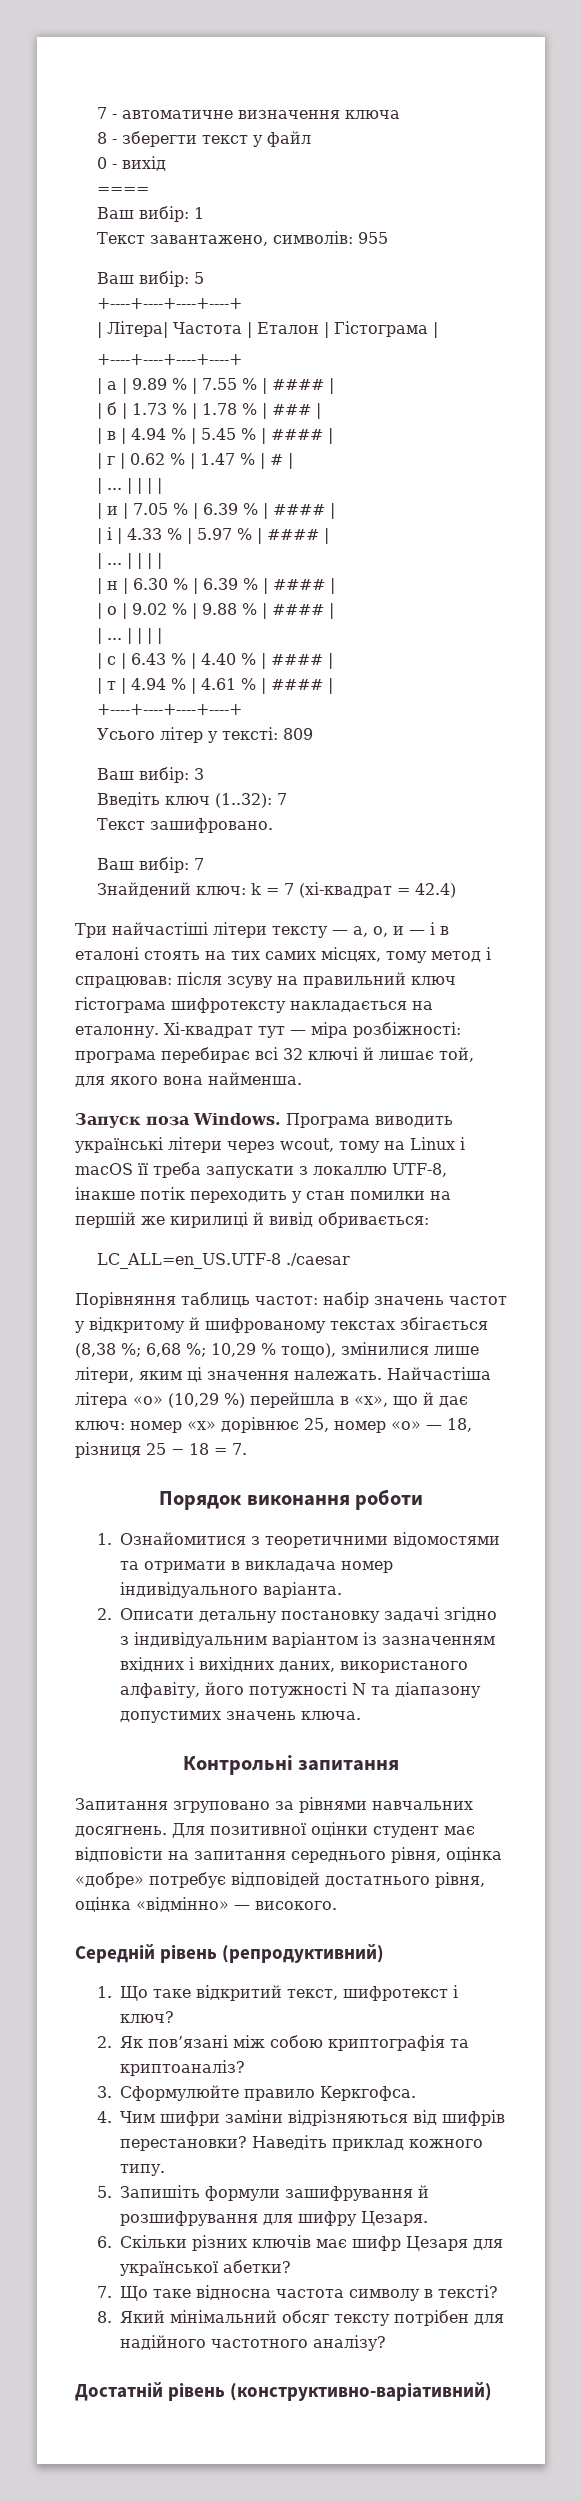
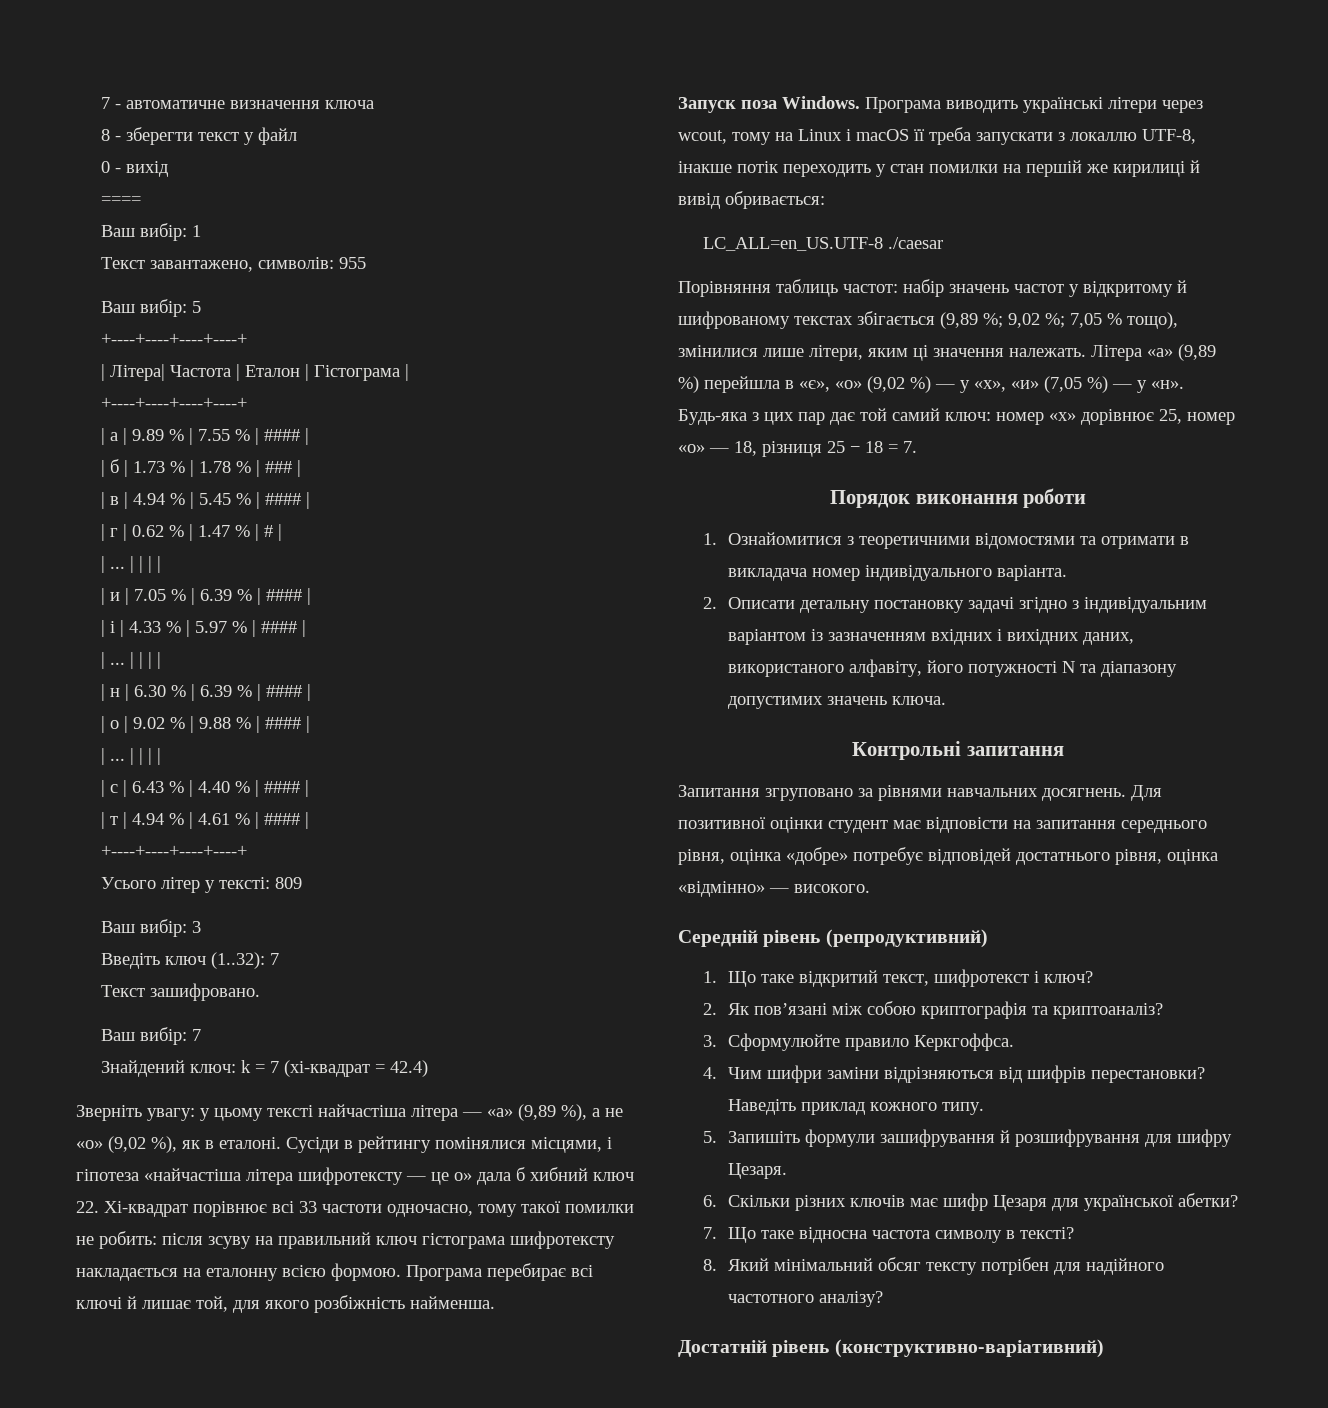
[75,922,449,938] [75,947,491,963] [75,976,172,988] Три найчастіші літери тексту — а, о, и — і в еталоні стоять на тих самих місцях, тому метод і спрацював: -> [76,1104,623,1121] [76,1136,612,1153] [76,1167,634,1185] [76,1201,634,1217] [76,1231,157,1249] Зверніть увагу: у цьому тексті найчастіша літера — «а» (9,89 %), а не «о» (9,02 %), як в еталоні. Сусіди в рейтингу помінялися місцями, і гіпотеза «найчастіша літера шифротексту — це о» дала б хибний ключ 22. Хі-квадрат порівнює всі 33 частоти одночасно, тому такої помилки не робить:
[75,1022,461,1038] [75,1051,156,1063] еталонну. Хі-квадрат тут — міра розбіжності: програма -> [206,1263,482,1281] еталонну всією формою. Програма
[283,1048,303,1060] 32 -> (593, 1271) none
[163,1076,203,1085] вона -> [314,1295,405,1313] розбіжність
[75,1343,256,1358] (8,38 %; 6,68 %; 10,29 -> [940,312,1102,329] (9,89 %; 9,02 %; 7,05
[387,1367,491,1380] [75,1392,468,1408] Найчастіша літера «о» (10,29 %) перейшла в «х», що й дає -> [1091,344,1216,361] [678,376,1184,393] [678,408,940,425] Літера «а» (9,89 %) перейшла в «є», «о» (9,02 %) — у «х», «и» (7,05 %) — у «н». Будь-яка з цих пар дає той самий
[319,2086,416,2101] Керкгофса. -> [913,1033,1014,1051] Керкгоффса.

